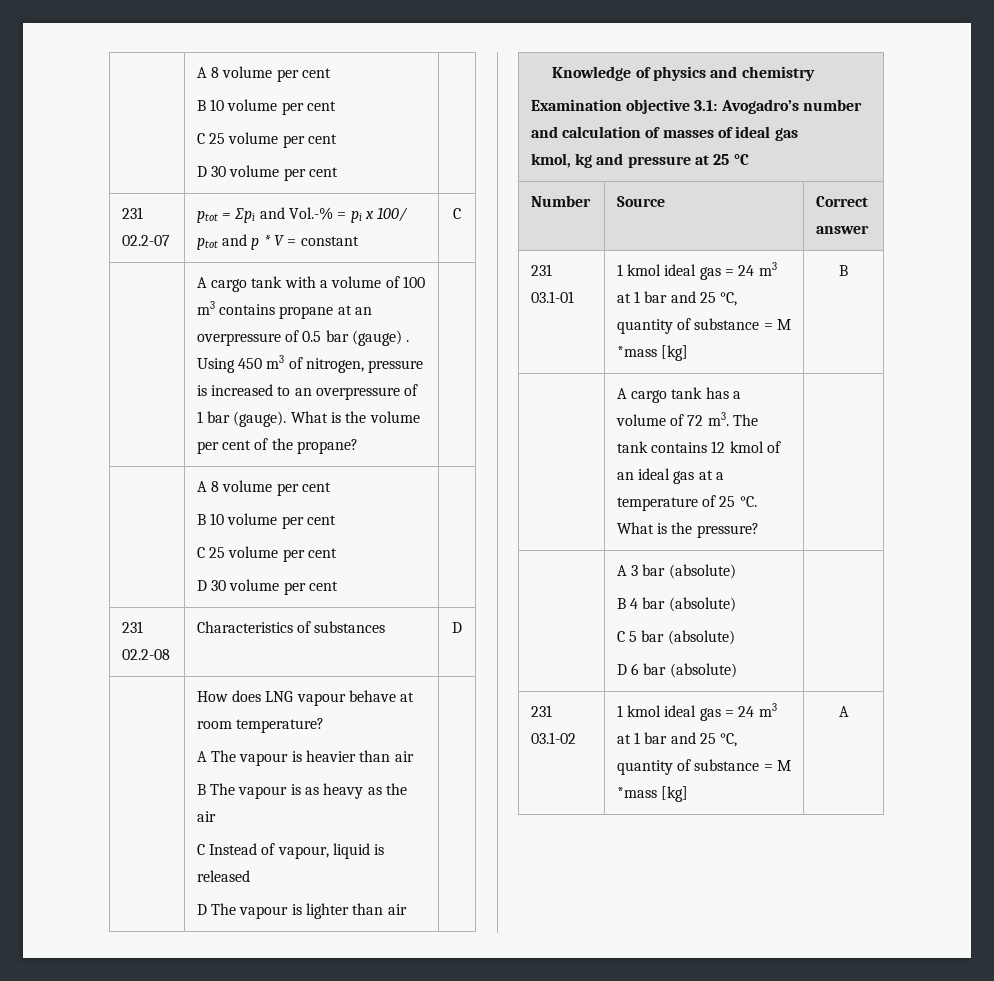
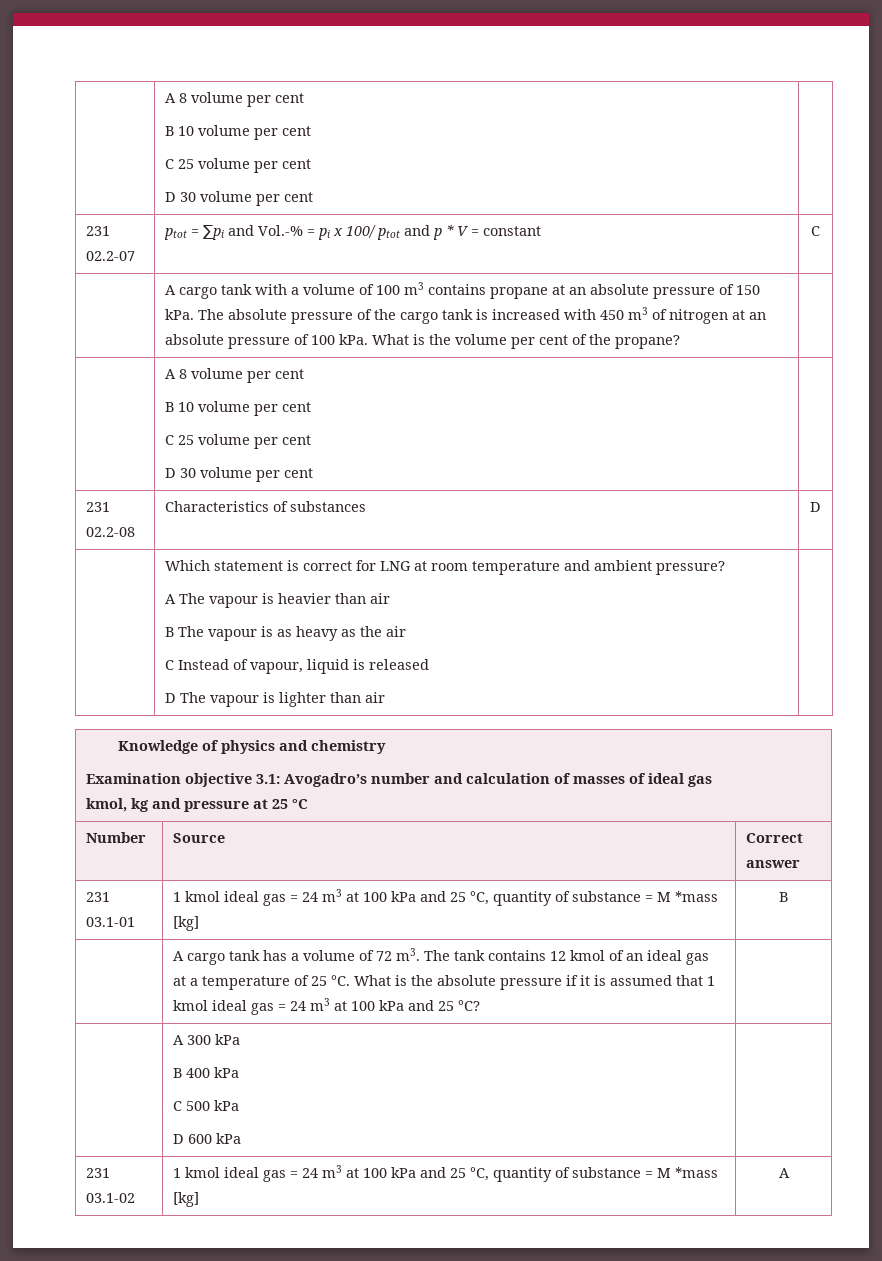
[196,330,410,346] [196,355,424,373] [196,384,419,400] [196,411,287,427] overpressure of 0.5 bar (gauge) . Using 450 m3 of nitrogen, pressure is increased to an overpressure of 1 bar (gauge). -> [589,284,760,299] [164,307,766,324] [164,334,368,349] absolute pressure of 150 kPa. The absolute pressure of the cargo tank is increased with 450 m3 of nitrogen at an absolute pressure of 100 kPa.
[196,690,415,706] [196,718,325,733] How does LNG vapour behave at room temperature? -> [164,560,725,575] Which statement is correct for LNG at room temperature and ambient pressure?
[634,291,668,303] 1 bar -> [362,891,416,902] 100 kPa
[696,523,759,538] [616,564,736,579] [616,597,736,612] [616,630,735,645] [616,663,737,678] pressure? | // | A 3 bar (absolute) // B 4 bar (absolute) // C 5 bar (absolute) // D 6 bar (absolute) -> [436,975,715,990] [172,998,480,1015] [172,1034,240,1045] [172,1067,239,1078] [172,1100,239,1111] [172,1133,241,1144] absolute pressure if it is assumed that 1 kmol ideal gas = 24 m3 at 100 kPa and 25 °C? | // | A 300 kPa // B 400 kPa // C 500 kPa // D 600 kPa
[634,732,668,744] 1 bar -> [362,1167,416,1178] 100 kPa

